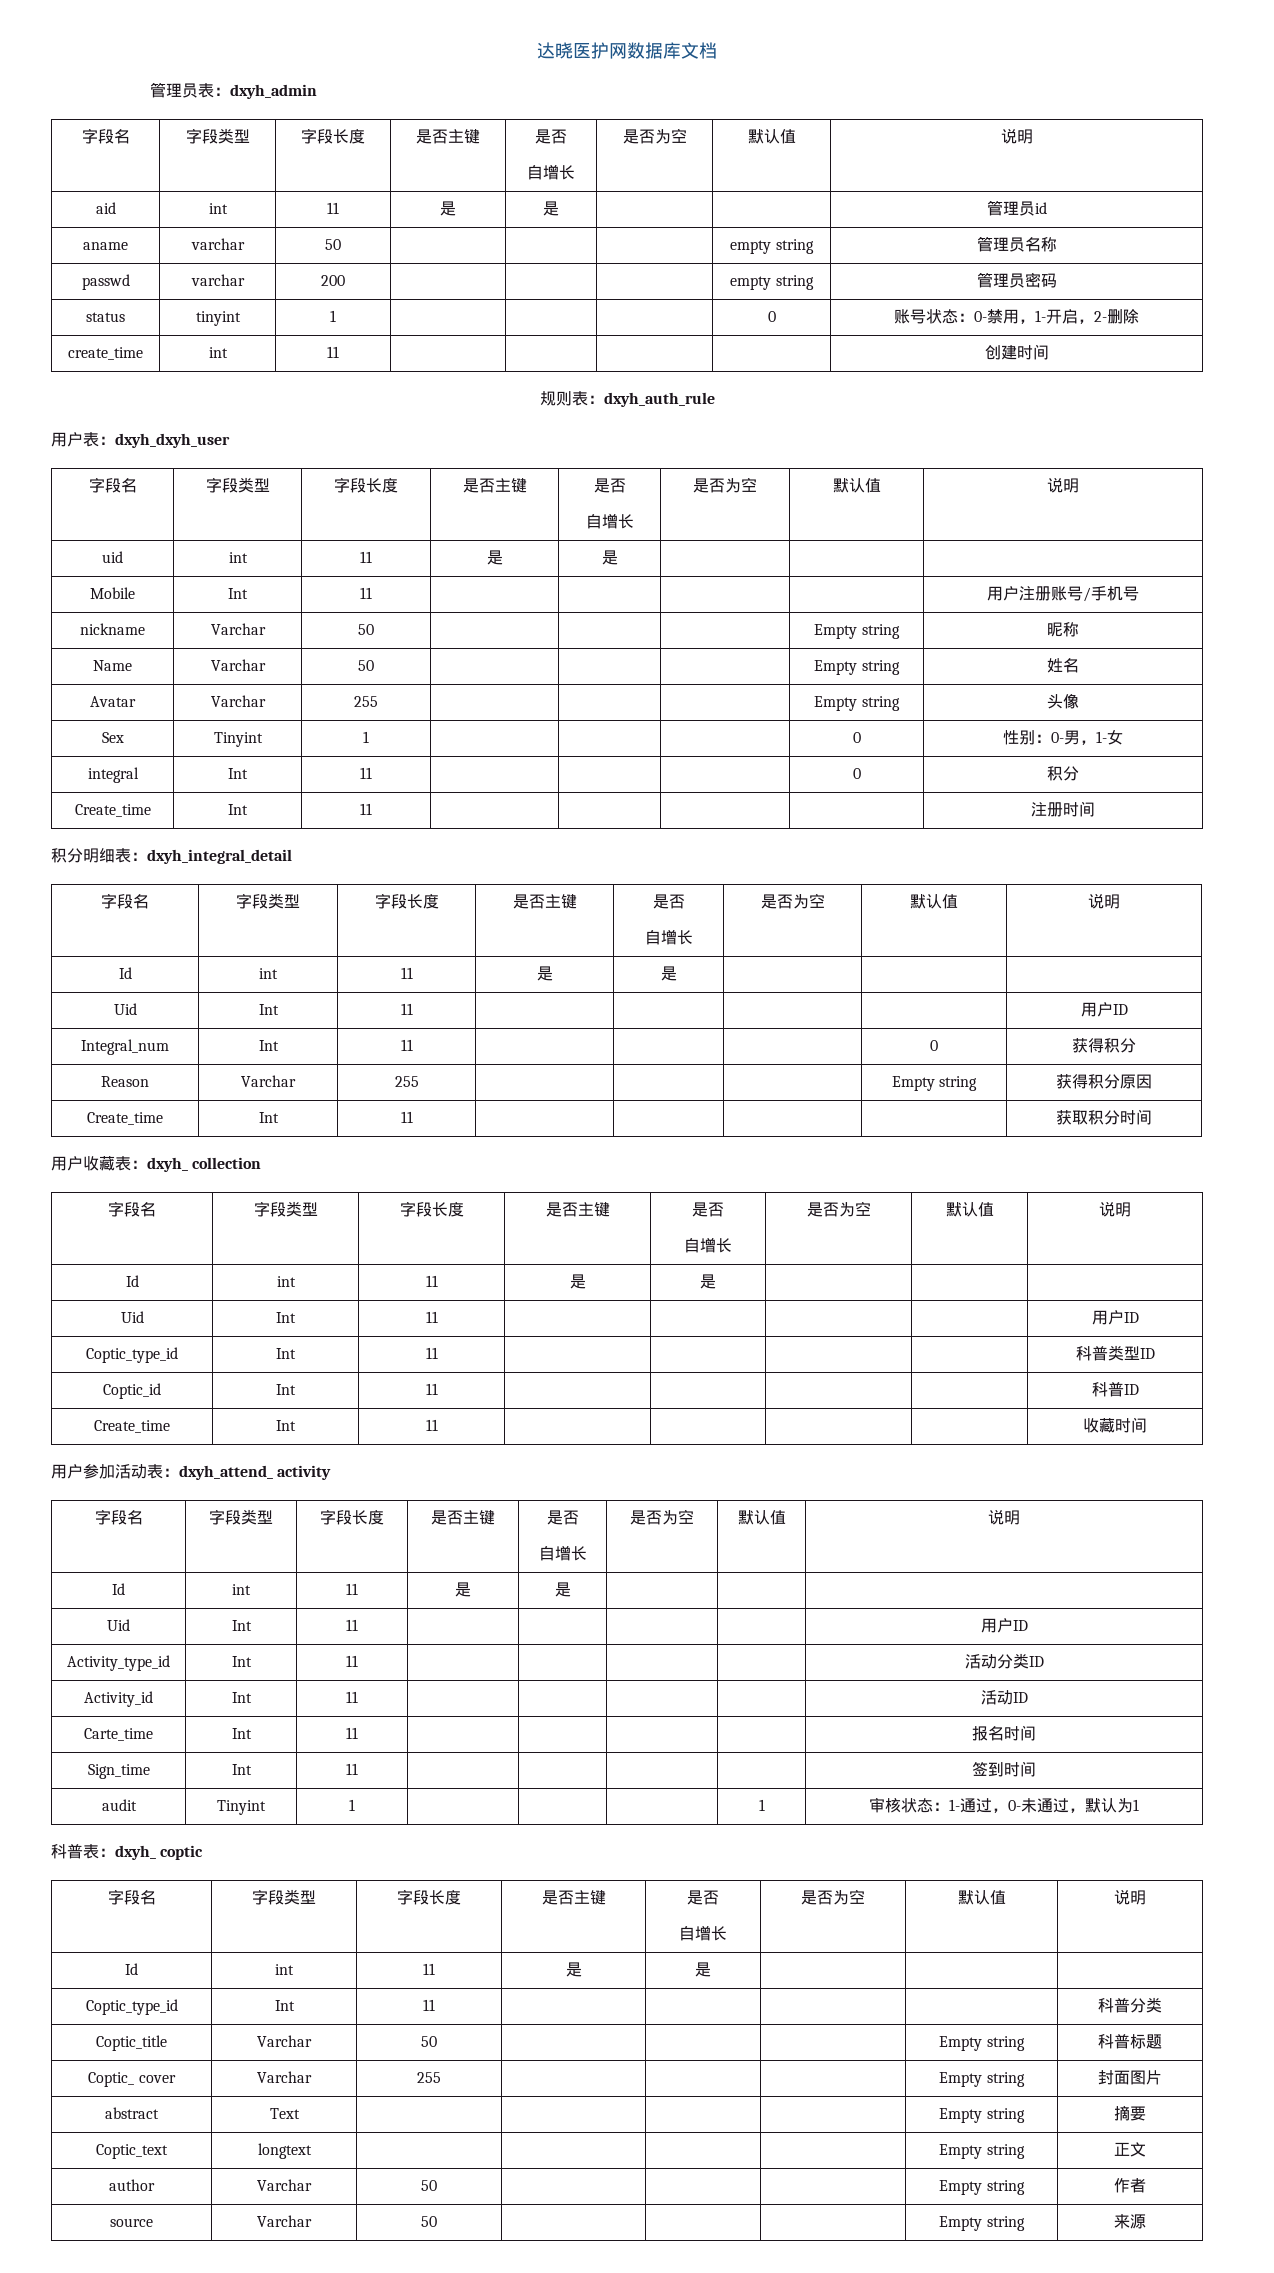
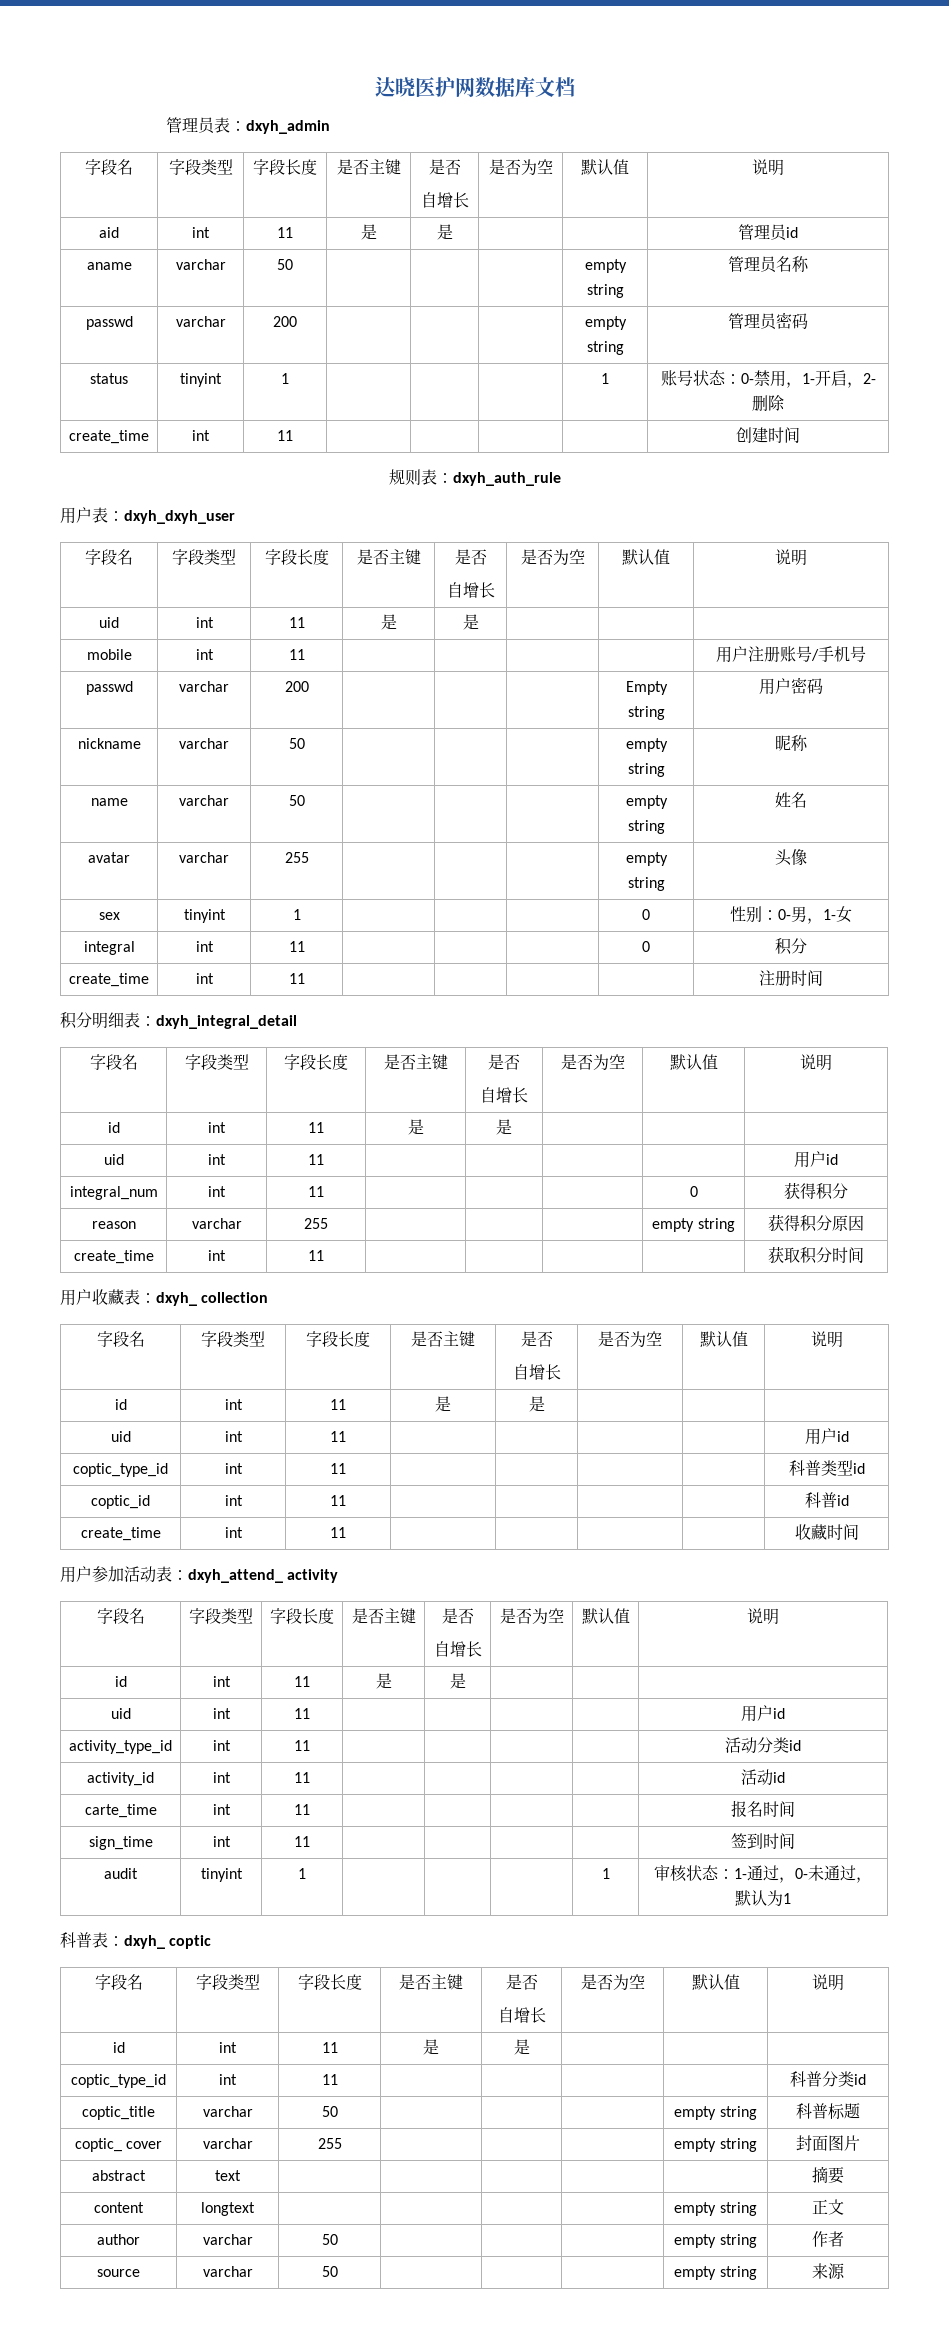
[767,311,776,322] 0 -> [601,373,609,384] 1
[90,587,135,599] [228,588,248,599] Mobile | Int -> [86,649,132,660] [195,649,214,660] mobile | int
[80,623,145,635] [210,623,266,635] [358,624,374,635] [814,624,900,639] [1047,622,1079,637] [93,660,132,671] [210,659,266,671] [358,660,374,671] [814,660,858,675] nickname | Varchar | 50 | | | | Empty string | 昵称 // Name | Varchar | 50 | | | | Empty -> [85,681,133,695] [179,681,229,692] [284,681,309,692] [625,681,668,695] [627,706,665,720] [759,677,823,695] [77,738,141,749] [179,738,229,749] [288,738,305,749] [625,738,668,752] [627,763,665,777] [775,735,808,751] [90,798,128,806] [179,795,229,806] [288,795,305,806] [625,795,668,809] passwd | varchar | 200 | | | | Empty string | 用户密码 // nickname | varchar | 50 | | | | empty string | 昵称 // name | varchar | 50 | | | | empty
[90,696,136,707] [210,695,266,707] [354,696,378,707] [814,696,858,711] Avatar | Varchar | 255 | | | | Empty -> [88,852,130,863] [179,852,229,863] [284,852,309,863] [625,852,668,866] avatar | varchar | 255 | | | | empty
[101,732,124,743] [213,732,263,747] Sex | Tinyint -> [98,912,120,920] [183,909,226,923] sex | tinyint
[228,768,248,779] Int -> [195,941,214,952] int
[74,804,151,817] [228,804,248,815] Create_time | Int -> [69,973,149,987] [195,973,214,984] create_time | int
[118,967,132,979] [259,968,278,979] [400,967,413,979] [536,966,553,981] [660,966,677,981] [113,1003,137,1015] [258,1004,279,1015] [400,1003,413,1015] [1080,1002,1128,1017] [81,1039,169,1055] [258,1040,279,1051] Id | int | 11 | 是 | 是 | | | // Uid | Int | 11 | | | | | 用户ID // Integral_num | Int -> [107,1122,120,1133] [208,1122,226,1133] [308,1122,324,1133] [407,1119,424,1135] [496,1119,512,1135] [103,1154,124,1165] [208,1154,226,1165] [308,1154,324,1165] [794,1151,838,1168] [69,1186,158,1200] [208,1186,226,1197] id | int | 11 | 是 | 是 | | | // uid | int | 11 | | | | | 用户id // integral_num | int
[101,1076,149,1087] [241,1075,296,1087] [394,1076,419,1087] [891,1076,935,1091] Reason | Varchar | 255 | | | | Empty -> [91,1221,136,1229] [191,1218,242,1229] [304,1218,328,1229] [652,1218,695,1232] reason | varchar | 255 | | | | empty
[87,1112,163,1125] [258,1112,279,1123] Create_time | Int -> [73,1250,154,1264] [208,1250,226,1261] create_time | int
[125,1275,139,1287] [276,1276,296,1287] [425,1275,438,1287] [569,1274,586,1289] [700,1274,716,1289] [120,1311,144,1323] [276,1312,296,1323] [425,1311,438,1323] [1091,1310,1139,1325] [86,1347,178,1363] [276,1348,296,1359] Id | int | 11 | 是 | 是 | | | // Uid | Int | 11 | | | | | 用户ID // Coptic_type_id | Int -> [114,1399,127,1410] [224,1399,243,1410] [329,1399,346,1410] [434,1396,451,1412] [528,1396,545,1412] [110,1431,131,1442] [224,1431,243,1442] [329,1431,346,1442] [804,1428,849,1445] [73,1463,168,1477] [224,1463,243,1474] id | int | 11 | 是 | 是 | | | // uid | int | 11 | | | | | 用户id // coptic_type_id | int
[1139,1348,1155,1359] [103,1383,161,1399] [276,1384,296,1395] [425,1383,438,1395] [1091,1382,1139,1397] [94,1420,170,1433] [276,1420,296,1431] ID // Coptic_id | Int | 11 | | | | | 科普ID // Create_time | Int -> [852,1463,865,1474] [91,1495,150,1509] [224,1495,243,1506] [329,1495,346,1506] [804,1492,849,1508] [80,1527,161,1541] [224,1527,243,1538] id // coptic_id | int | 11 | | | | | 科普id // create_time | int
[112,1583,125,1595] [232,1584,251,1595] [346,1583,358,1595] [455,1582,471,1597] [554,1582,571,1597] [107,1619,130,1631] [231,1620,252,1631] [346,1619,358,1631] [980,1618,1028,1633] [67,1655,170,1671] [231,1656,252,1667] Id | int | 11 | 是 | 是 | | | // Uid | Int | 11 | | | | | 用户ID // Activity_type_id | Int -> [114,1676,127,1687] [212,1676,231,1687] [294,1676,310,1687] [375,1673,392,1689] [449,1673,466,1689] [110,1708,131,1719] [212,1708,231,1719] [294,1708,310,1719] [741,1705,785,1722] [69,1740,172,1754] [212,1740,231,1751] id | int | 11 | 是 | 是 | | | // uid | int | 11 | | | | | 用户id // activity_type_id | int
[1028,1656,1044,1667] [84,1691,153,1707] [231,1692,252,1703] [346,1691,358,1703] [980,1690,1028,1705] [84,1728,153,1741] [231,1728,252,1739] ID // Activity_id | Int | 11 | | | | | 活动ID // Carte_time | Int -> [789,1740,801,1751] [87,1772,154,1786] [212,1772,231,1783] [294,1772,310,1783] [741,1769,785,1786] [84,1804,157,1818] [212,1804,231,1815] id // activity_id | int | 11 | | | | | 活动id // carte_time | int
[87,1764,150,1779] [231,1764,252,1775] Sign_time | Int -> [88,1836,153,1850] [212,1836,231,1847] sign_time | int
[217,1800,266,1815] Tinyint -> [200,1868,243,1882] tinyint
[125,1963,138,1975] [275,1964,294,1975] [423,1963,435,1975] [565,1962,582,1977] [695,1962,711,1977] [85,1999,178,2015] [274,2000,295,2011] Id | int | 11 | 是 | 是 | | | // Coptic_type_id | Int -> [112,2042,125,2053] [219,2042,237,2053] [321,2042,338,2053] [422,2039,439,2055] [513,2039,530,2055] [71,2074,166,2088] [219,2074,237,2085] id | int | 11 | 是 | 是 | | | // coptic_type_id | int
[96,2035,167,2051] [257,2035,312,2047] [421,2036,437,2047] [939,2036,983,2051] // Coptic_title | Varchar | 50 | | | | Empty -> [854,2074,866,2085] [82,2106,155,2120] [202,2106,253,2117] [321,2106,338,2117] [674,2106,717,2120] id // coptic_title | varchar | 50 | | | | empty
[88,2072,135,2087] Coptic_ -> [74,2138,122,2152] coptic_
[257,2071,312,2083] [417,2072,441,2083] [939,2072,983,2087] Varchar | 255 | | | | Empty -> [202,2138,253,2149] [317,2138,342,2149] [674,2138,717,2152] varchar | 255 | | | | empty
[269,2108,300,2119] [939,2108,1025,2123] Text | | | | | Empty string -> [215,2170,241,2181] text | | | | |
[96,2144,168,2159] Coptic_text -> [94,2202,144,2213] content
[939,2144,983,2159] Empty -> [674,2202,717,2216] empty
[257,2179,312,2191] [421,2180,437,2191] [939,2180,983,2195] Varchar | 50 | | | | Empty -> [202,2234,253,2245] [321,2234,338,2245] [674,2234,717,2248] varchar | 50 | | | | empty
[257,2215,312,2227] [421,2216,437,2227] [939,2216,983,2231] Varchar | 50 | | | | Empty -> [202,2266,253,2277] [321,2266,338,2277] [674,2266,717,2280] varchar | 50 | | | | empty

